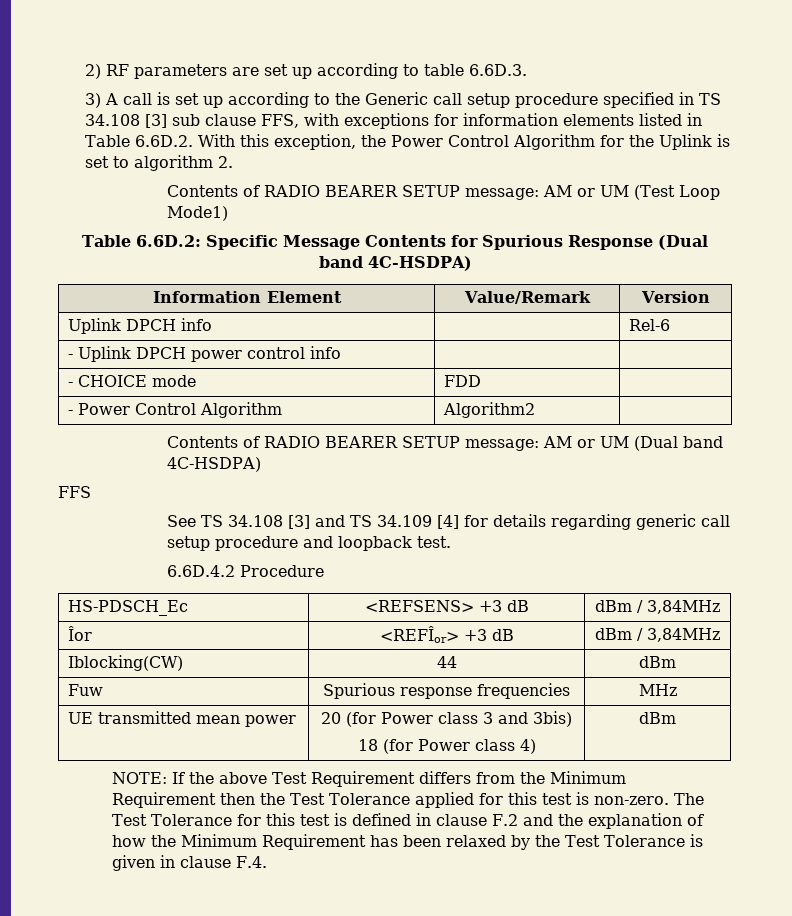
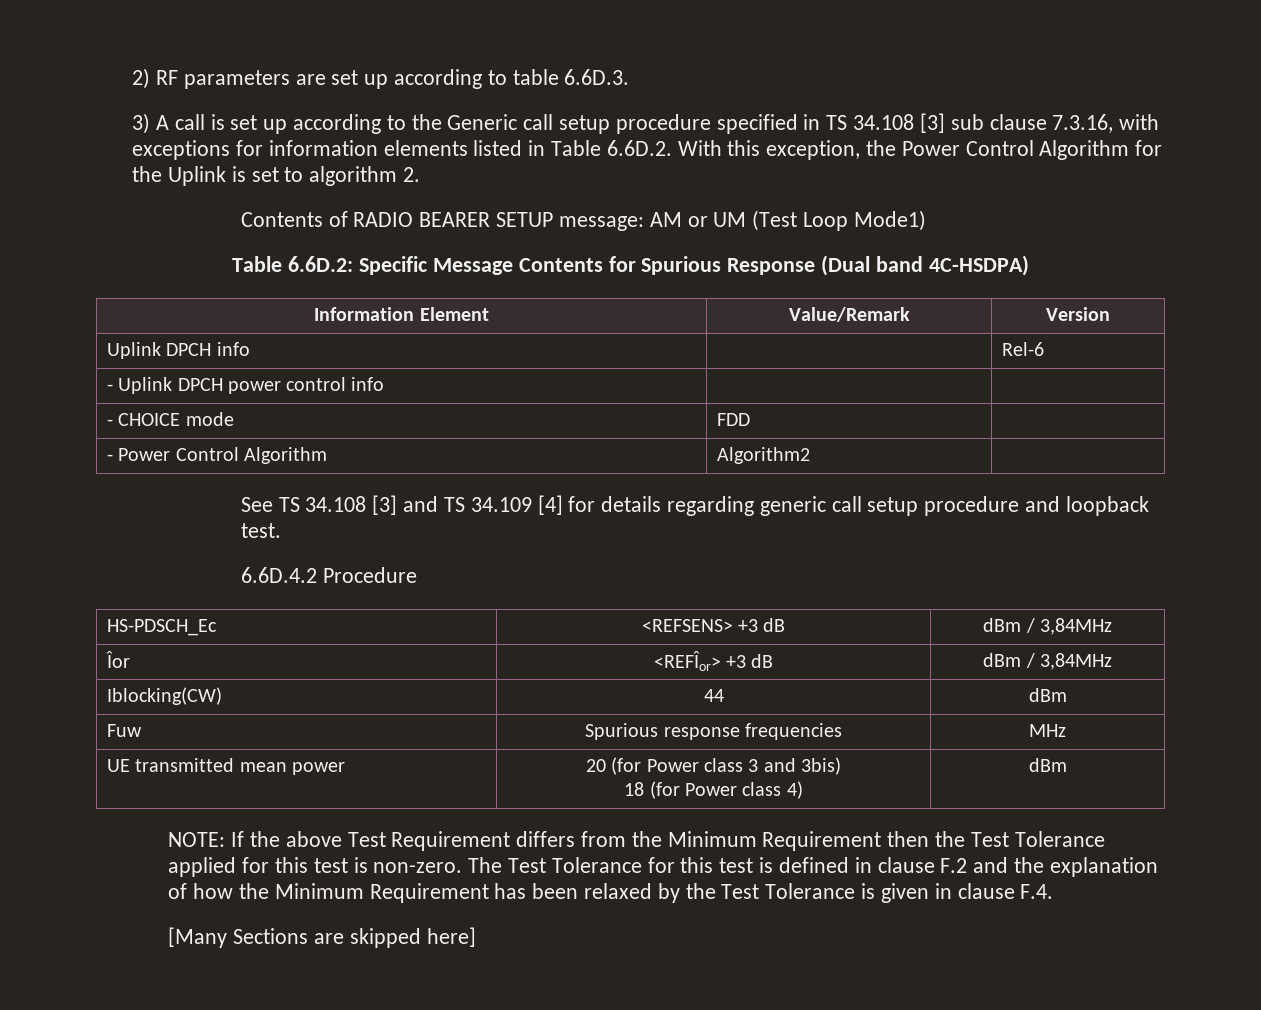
[261,114,300,128] FFS, -> [1052,114,1114,133] 7.3.16,
[166,436,723,451] [166,457,261,472] [58,486,91,498] // Contents of RADIO BEARER SETUP message: AM or UM (Dual band 4C-HSDPA) // FFS -> (810, 455) none
(268, 862) none -> [168,927,476,948] // [Many Sections are skipped here]

